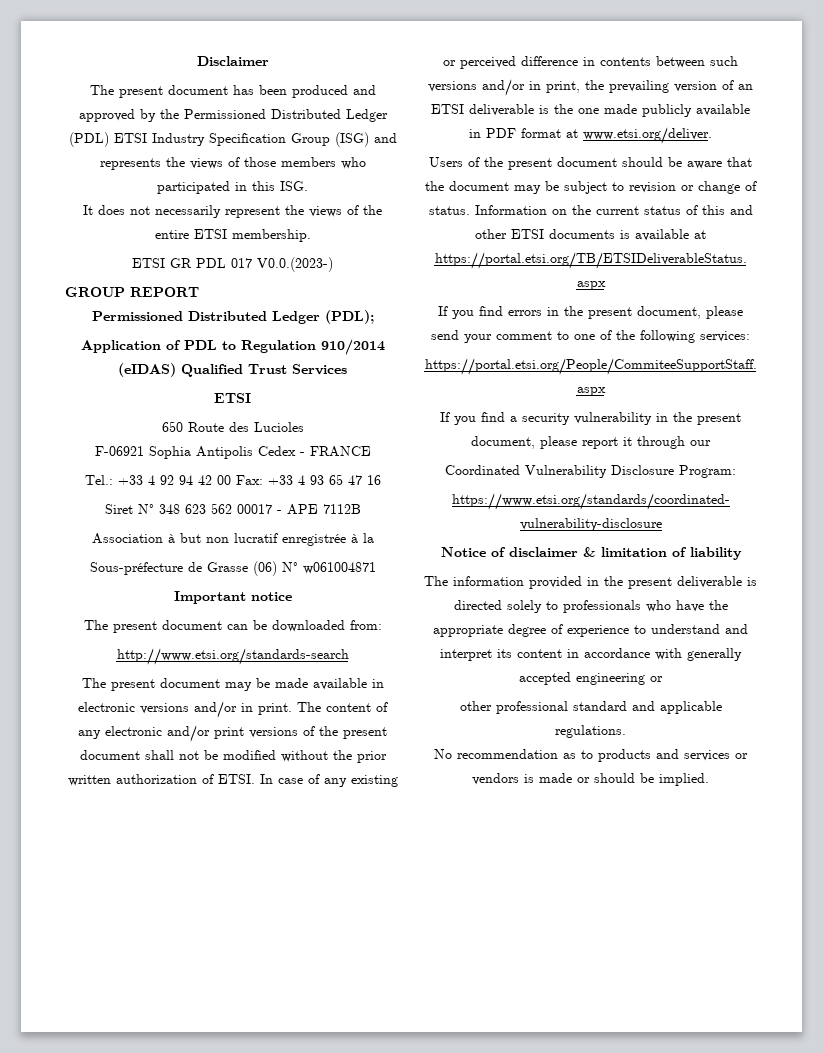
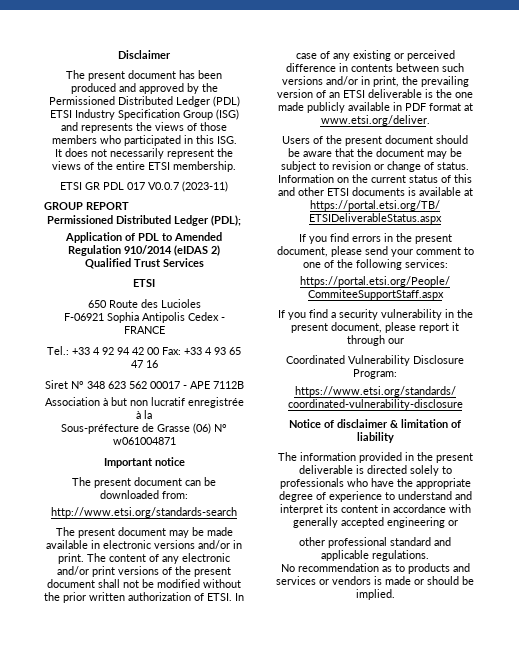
[257,257,333,272] V0.0.(2023-) -> [148,181,228,192] V0.0.7 (2023-11)
(236, 345) none -> [174,232,222,241] Amended
[118,363,176,377] (eIDAS) -> [174,245,220,256] (eIDAS 2)

